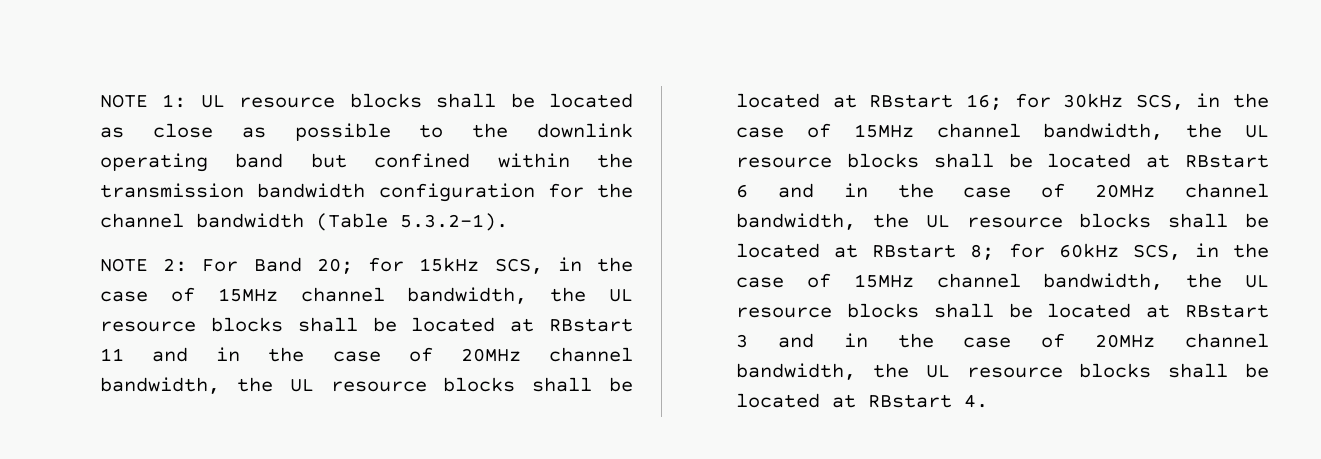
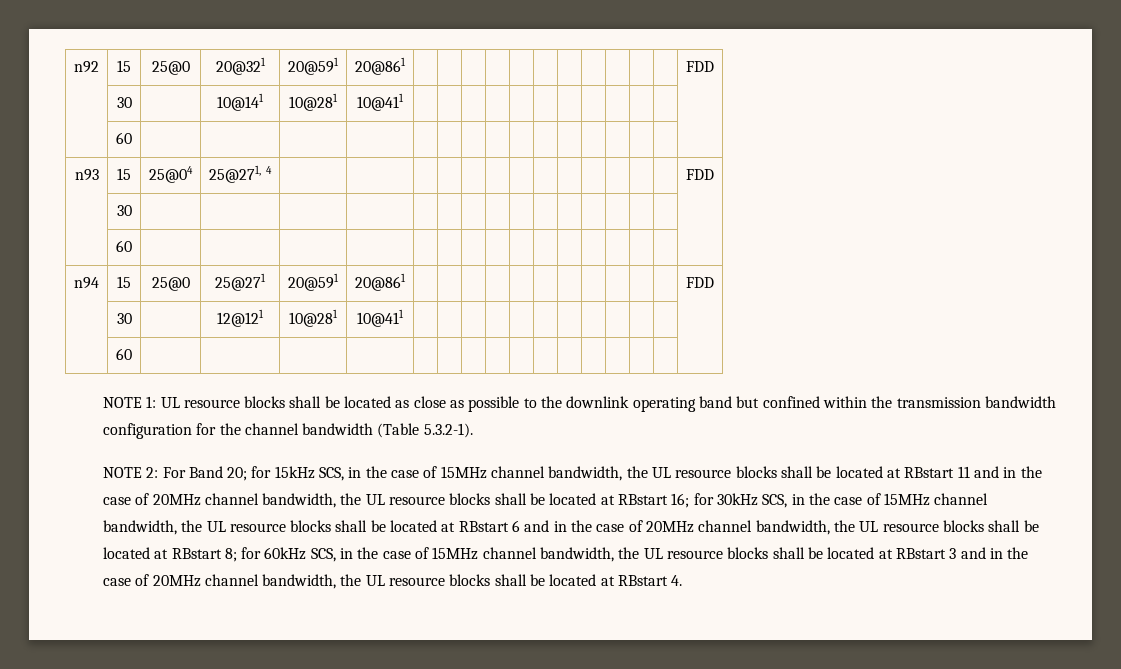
(100, 101) none -> [74,61,99,73] [117,60,131,72] [151,61,190,75] [215,57,266,75] [288,57,339,75] [355,57,406,75] [686,61,714,72] [116,97,132,108] [217,93,264,111] [289,93,338,111] [357,93,404,111] [116,132,132,144] [74,169,99,181] [117,168,131,180] [149,166,193,183] [209,165,272,183] [686,169,714,180] [116,205,132,216] [116,240,132,252] [74,277,99,289] [117,276,131,288] [151,277,190,291] [215,273,266,291] [288,273,339,291] [355,273,406,291] [686,277,714,288] [116,313,132,324] [217,309,264,327] [289,309,338,327] [357,309,404,327] [116,348,132,360] n92 | 15 | 25@0 | 20@321 | 20@591 | 20@861 | | | | | | | | | | | | FDD // | 30 | | 10@141 | 10@281 | 10@411 | | | | | | | | | | | | // | 60 | | | | | | | | | | | | | | | | // n93 | 15 | 25@04 | 25@271, 4 | | | | | | | | | | | | | | FDD // | 30 | | | | | | | | | | | | | | | | // | 60 | | | | | | | | | | | | | | | | // n94 | 15 | 25@0 | 25@271 | 20@591 | 20@861 | | | | | | | | | | | | FDD // | 30 | | 12@121 | 10@281 | 10@411 | | | | | | | | | | | | // | 60 | | | | | | | | | | | | | | | | //

